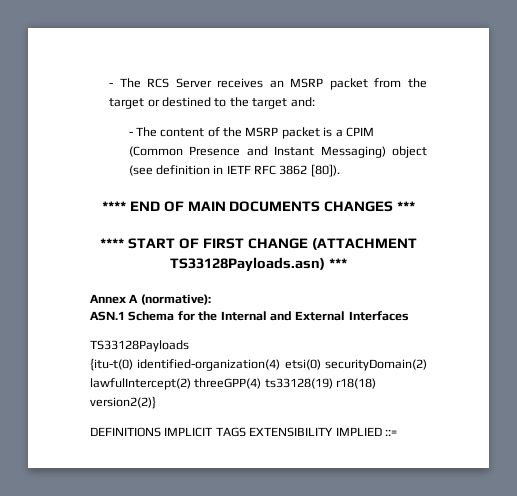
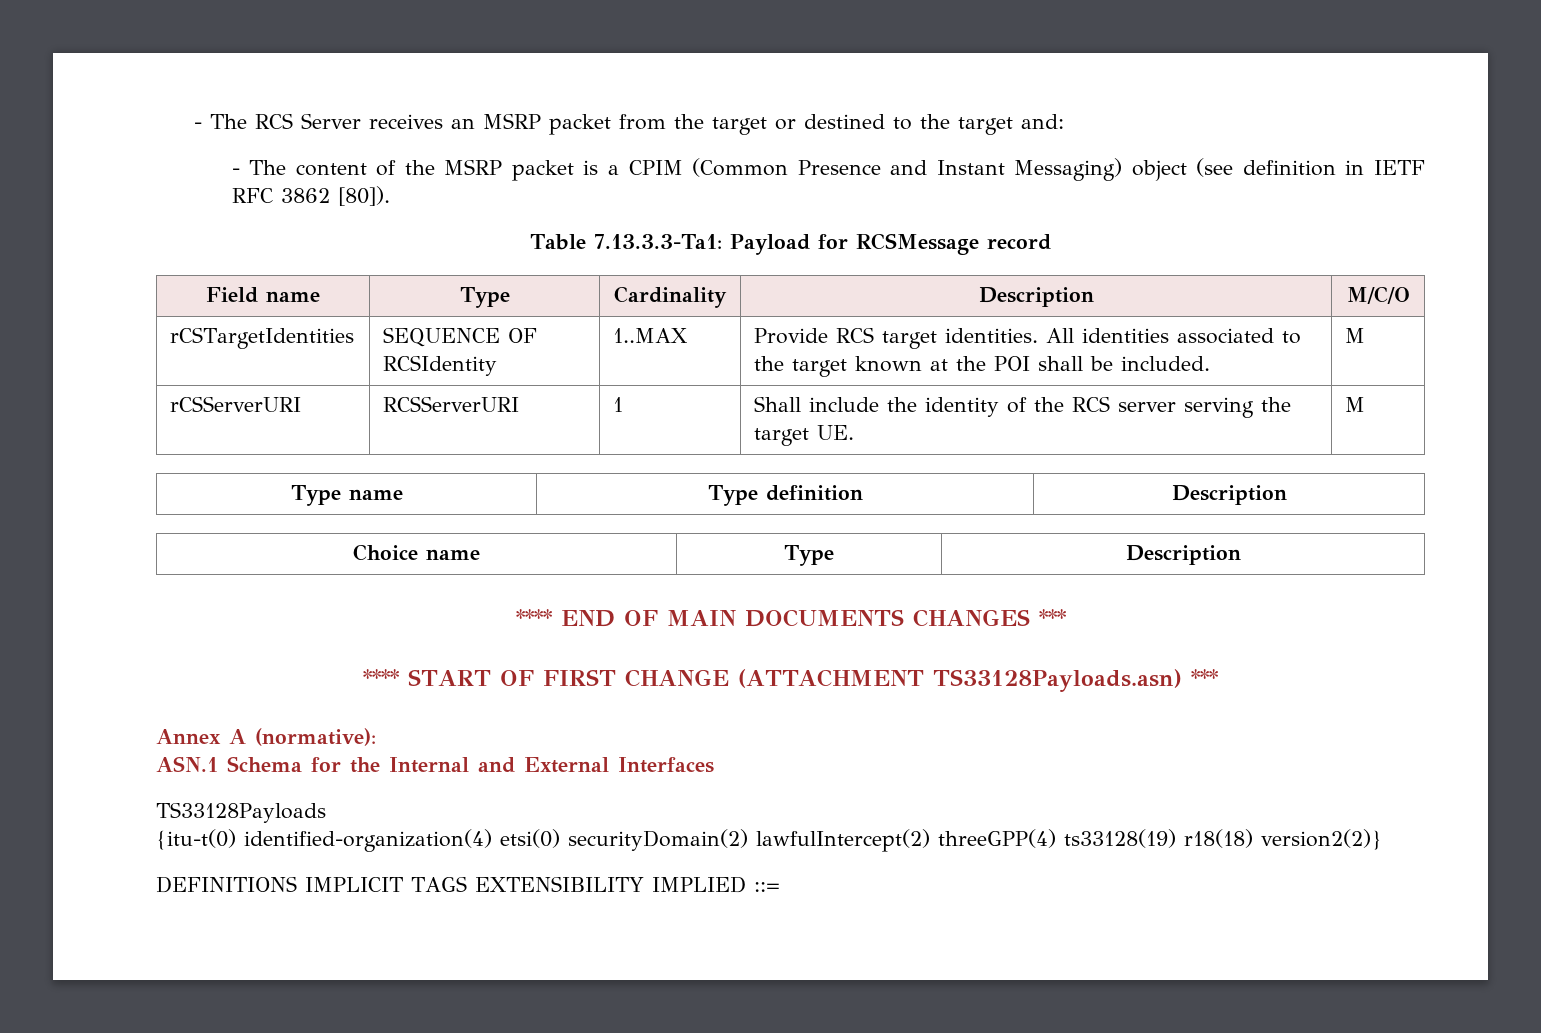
(340, 170) none -> [529,233,1052,255] [206,287,320,303] [459,287,510,308] [614,286,727,308] [978,287,1094,307] [1346,286,1410,304] [170,327,355,349] [383,327,538,347] [383,355,498,376] [613,328,688,343] [754,327,1302,349] [754,356,1211,377] [1345,328,1366,343] [170,396,302,412] [383,396,520,412] [613,397,624,412] [754,396,1292,418] [754,425,855,446] [1345,397,1366,412] [290,485,403,506] [707,485,863,506] [1171,485,1287,505] [353,544,480,561] [784,545,835,566] [1125,545,1241,565] // Table 7.13.3.3-Ta1: Payload for RCSMessage record // Field name | Type | Cardinality | Description | M/C/O // rCSTargetIdentities | SEQUENCE OF RCSIdentity | 1..MAX | Provide RCS target identities. All identities associated to the target known at the POI shall be included. | M // rCSServerURI | RCSServerURI | 1 | Shall include the identity of the RCS server serving the target UE. | M // Type name | Type definition | Description // Choice name | Type | Description

